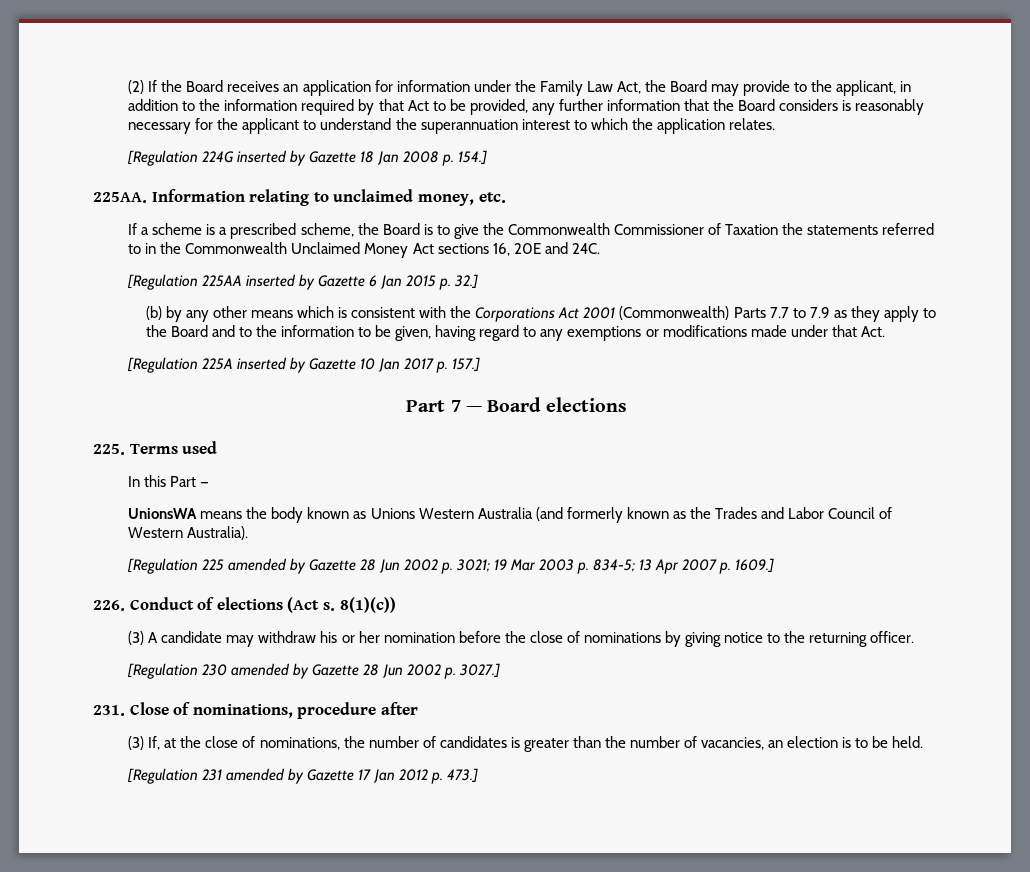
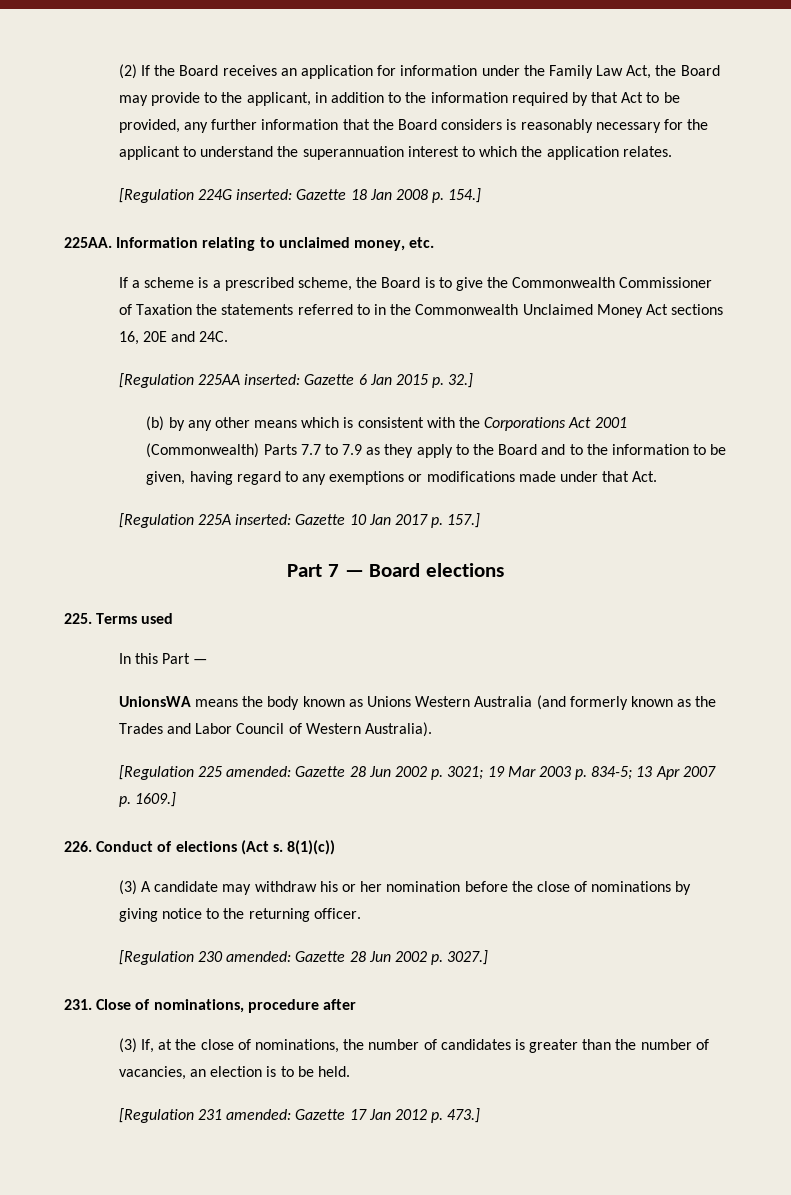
[237,150,307,166] inserted by -> [236,189,293,200] inserted:
[246,274,316,290] inserted by -> [244,374,301,385] inserted:
[237,357,307,373] inserted by -> [235,514,292,525] inserted:
[228,558,307,574] amended by -> [226,766,292,777] amended:
[231,663,310,679] amended by -> [226,951,292,962] amended:
[226,768,305,784] amended by -> [226,1109,292,1120] amended:

